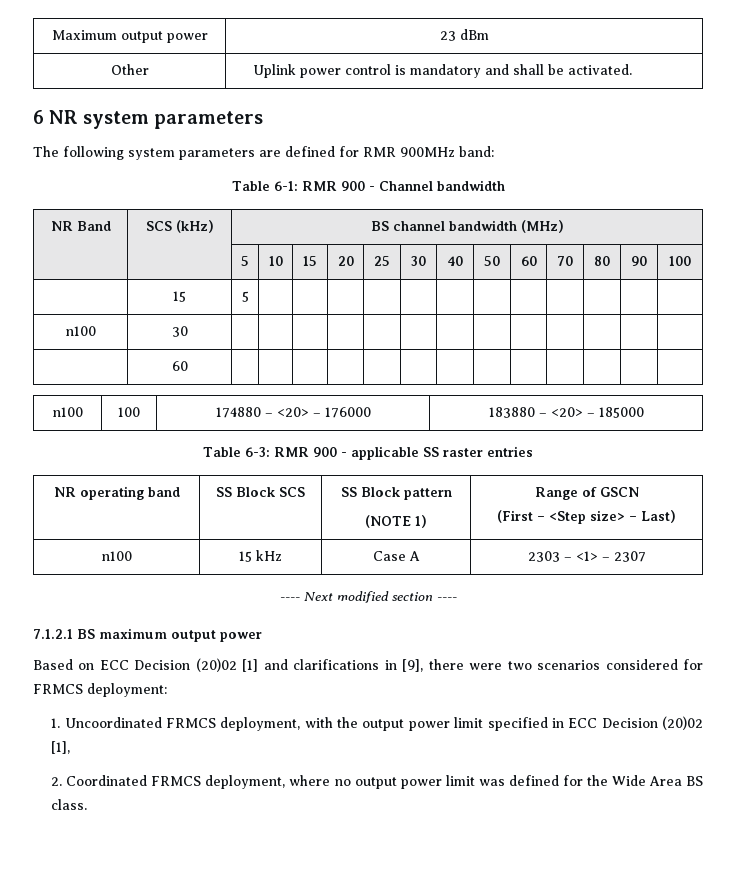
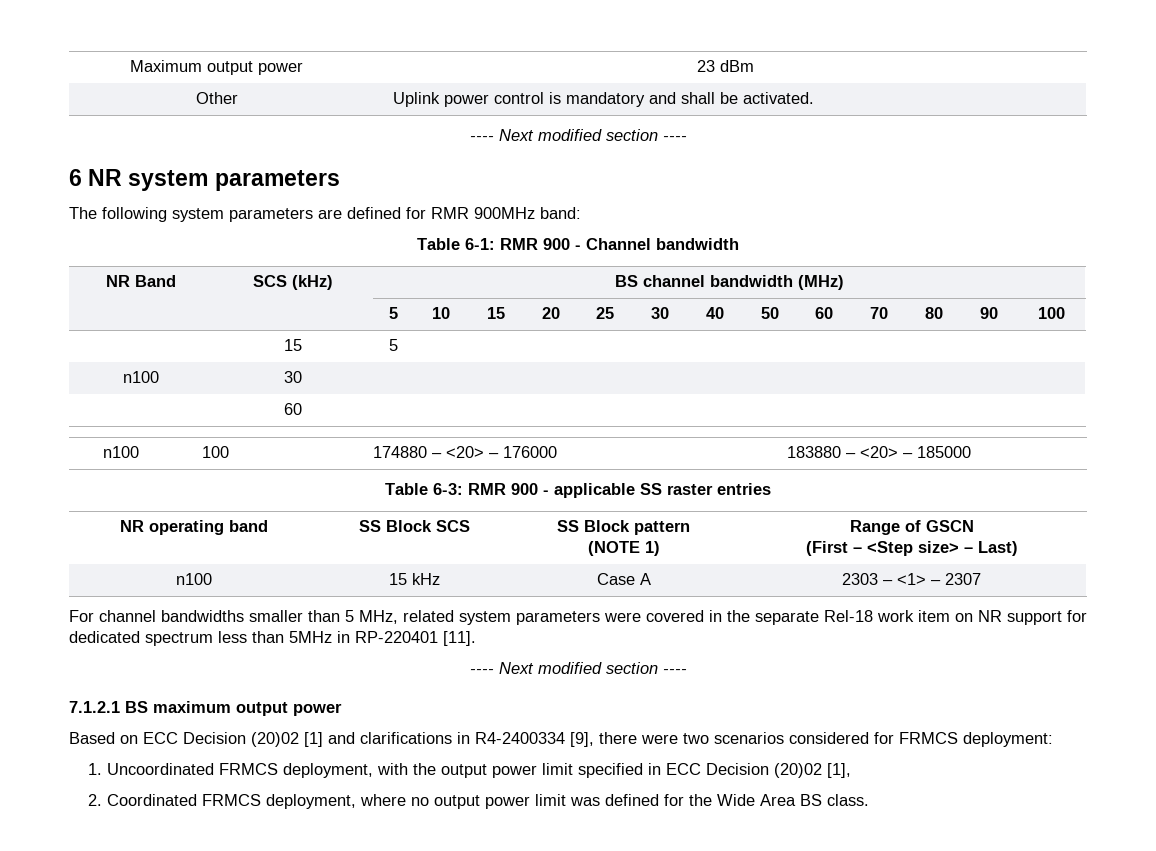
(632, 69) none -> [469,129,687,141] // ---- Next modified section ----
(646, 556) none -> [69,610,1087,625] [69,631,476,646] // For channel bandwidths smaller than 5 MHz, related system parameters were covered in the separate Rel-18 work item on NR support for dedicated spectrum less than 5MHz in RP-220401 [11].
(397, 665) none -> [475,732,565,744] R4-2400334

